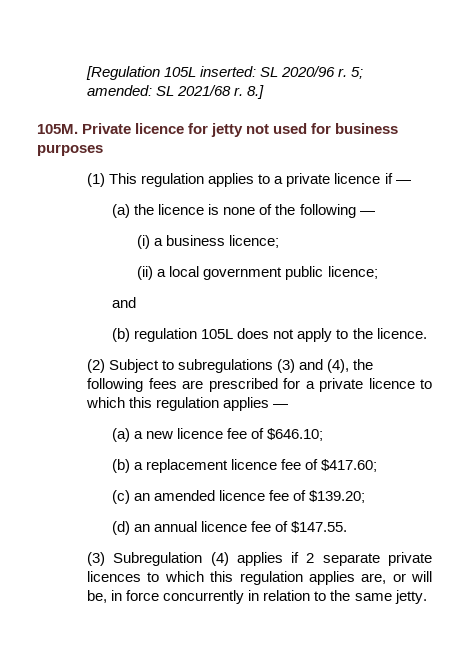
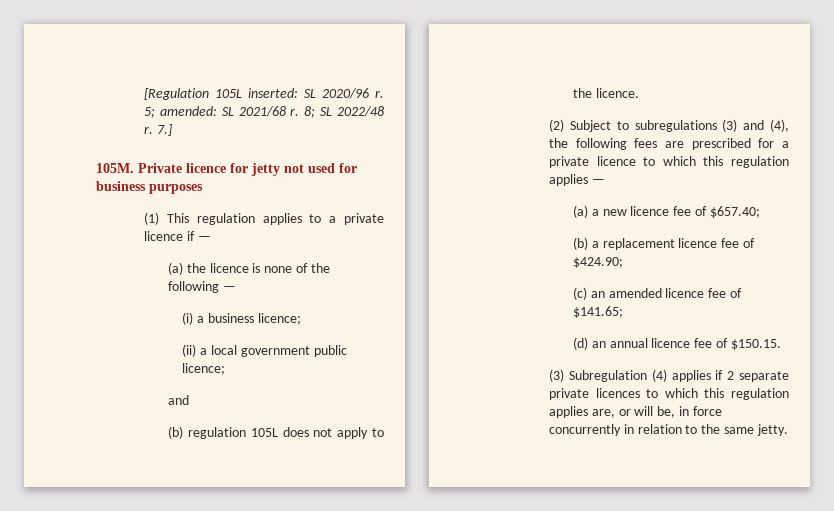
[247,85,265,99] 8.] -> [304,106,384,118] [144,124,172,136] 8; SL 2022/48 r. 7.]
[267,428,324,441] $646.10; -> [709,206,760,218] $657.40;
[321,459,378,472] $417.60; -> [573,257,624,268] $424.90;
[309,490,366,503] $139.20; -> [573,306,624,318] $141.65;
[291,521,348,533] $147.55. -> [730,339,781,350] $150.15.

